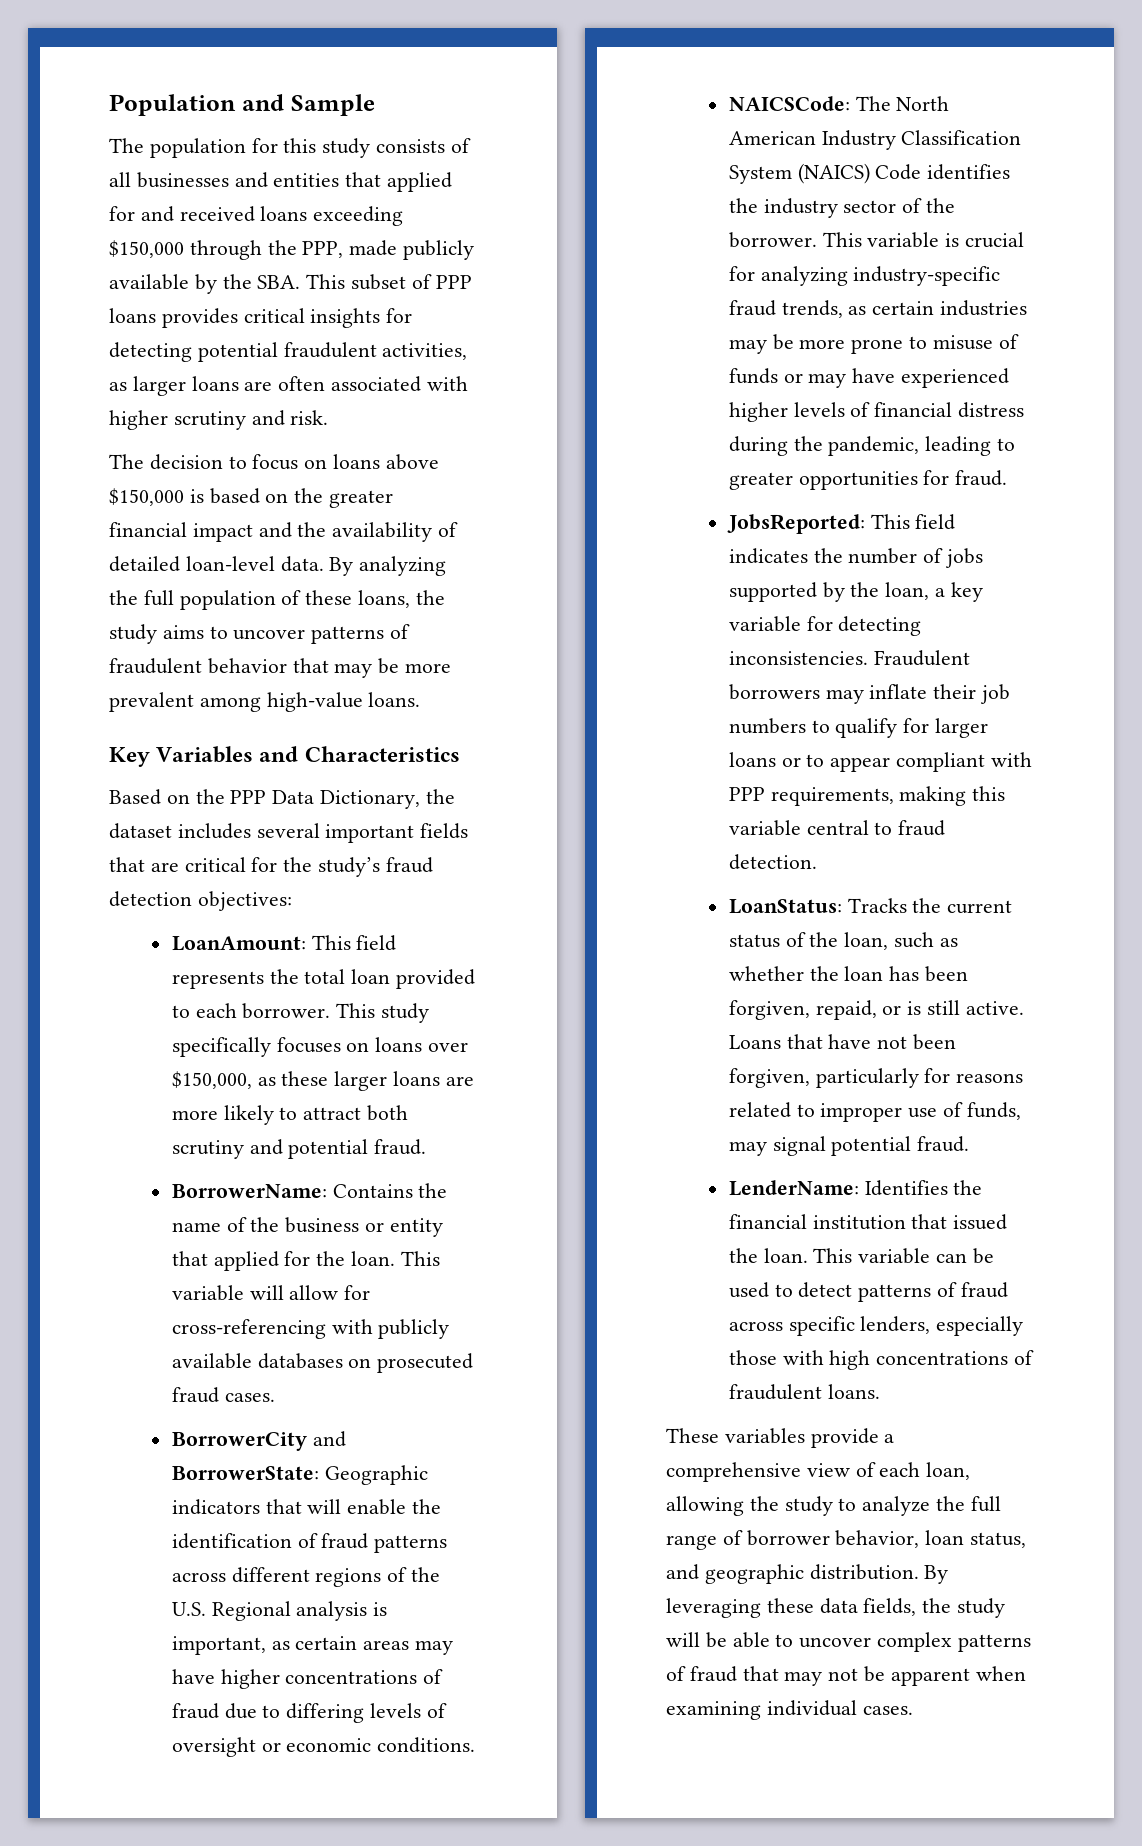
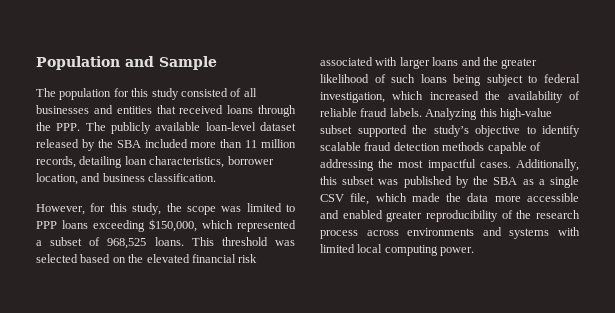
[376,139,446,153] consists -> [180,88,228,97] consisted
[387,172,453,192] [109,206,404,226] [109,240,475,260] [109,274,472,294] [109,308,413,328] [109,342,468,362] [109,376,468,396] [109,410,329,430] [109,454,439,470] [109,488,394,508] [109,522,459,542] [109,556,447,576] [109,590,445,610] [109,624,411,644] [109,658,452,678] [109,692,421,712] [109,746,460,767] [109,789,455,809] [109,823,469,843] [109,857,433,877] [109,891,292,911] [171,935,397,951] [171,969,476,989] [171,1003,430,1023] [171,1037,469,1057] [171,1071,474,1091] [171,1105,409,1125] [171,1139,427,1159] [171,1183,448,1198] [171,1217,443,1237] [171,1251,440,1271] [171,1285,371,1301] [171,1319,450,1339] [171,1353,474,1373] [171,1387,275,1403] [171,1431,346,1451] [171,1465,428,1485] [171,1499,442,1515] [171,1533,448,1553] [171,1567,441,1587] [171,1601,388,1621] [171,1636,454,1655] [171,1669,444,1689] [171,1703,447,1723] [171,1737,476,1757] [728,96,950,111] [728,130,1022,150] [728,163,1011,184] [728,198,956,218] [728,232,1025,248] [728,266,1001,286] [728,300,1028,318] [728,334,1019,354] [728,368,1010,388] [728,402,1025,422] [728,436,1016,456] [728,470,1008,490] [726,514,956,534] [728,548,984,568] [728,582,983,602] [728,616,922,636] [728,650,970,666] [728,684,1011,704] [728,718,989,738] [728,752,1032,772] [728,786,1006,806] [728,820,946,836] [728,854,817,870] [728,898,1013,914] [728,932,958,950] [728,966,969,982] [728,1000,1024,1020] [728,1034,957,1050] [728,1068,1024,1088] [728,1102,1021,1122] [728,1136,970,1156] [728,1180,983,1196] [728,1214,1008,1230] [728,1248,994,1264] [728,1282,1008,1302] [728,1316,1024,1336] [728,1350,1035,1370] [728,1384,880,1400] [666,1428,895,1448] [666,1462,971,1482] [666,1496,1001,1516] [666,1530,1027,1550] [666,1564,949,1584] [666,1598,1006,1618] [666,1632,1031,1652] [666,1666,1026,1686] [666,1700,913,1720] applied for and received loans exceeding $150,000 through the PPP, made publicly available by the SBA. This subset of PPP loans provides critical insights for detecting potential fraudulent activities, as larger loans are often associated with higher scrutiny and risk. // The decision to focus on loans above $150,000 is based on the greater financial impact and the availability of detailed loan-level data. By analyzing the full population of these loans, the study aims to uncover patterns of fraudulent behavior that may be more prevalent among high-value loans. // Key Variables and Characteristics // Based on the PPP Data Dictionary, the dataset includes several important fields that are critical for the study’s fraud detection objectives: // LoanAmount: This field represents the total loan provided to each borrower. This study specifically focuses on loans over $150,000, as these larger loans are more likely to attract both scrutiny and potential fraud. // BorrowerName: Contains the name of the business or entity that applied for the loan. This variable will allow for cross-referencing with publicly available databases on prosecuted fraud cases. // BorrowerCity and BorrowerState: Geographic indicators that will enable the identification of fraud patterns across different regions of the U.S. Regional analysis is important, as certain areas may have higher concentrations of fraud due to differing levels of oversight or economic conditions. // NAICSCode: The North American Industry Classification System (NAICS) Code identifies the industry sector of the borrower. This variable is crucial for analyzing industry-specific fraud trends, as certain industries may be more prone to misuse of funds or may have experienced higher levels of financial distress during the pandemic, leading to greater opportunities for fraud. // JobsReported: This field indicates the number of jobs supported by the loan, a key variable for detecting inconsistencies. Fraudulent borrowers may inflate their job numbers to qualify for larger loans or to appear compliant with PPP requirements, making this variable central to fraud detection. // LoanStatus: Tracks the current status of the loan, such as whether the loan has been forgiven, repaid, or is still active. Loans that have not been forgiven, particularly for reasons related to improper use of funds, may signal potential fraud. // LenderName: Identifies the financial institution that issued the loan. This variable can be used to detect patterns of fraud across specific lenders, especially those with high concentrations of fraudulent loans. // These variables provide a comprehensive view of each loan, allowing the study to analyze the full range of borrower behavior, loan status, and geographic distribution. By leveraging these data fields, the study will be able to uncover complex patterns of fraud that may not be apparent when examining individual cases. -> [179,105,296,117] [36,122,296,134] [36,139,296,151] [36,156,274,168] [36,173,217,185] [36,203,295,215] [36,219,296,232] [36,237,295,249] [36,254,258,263] [320,57,538,69] [320,74,580,86] [320,91,580,103] [320,108,552,120] [320,125,580,137] [320,142,541,154] [320,159,579,171] [320,176,579,188] [320,193,579,205] [320,210,580,222] [320,227,580,239] [320,244,475,256] received loans through the PPP. The publicly available loan-level dataset released by the SBA included more than 11 million records, detailing loan characteristics, borrower location, and business classification. // However, for this study, the scope was limited to PPP loans exceeding $150,000, which represented a subset of 968,525 loans. This threshold was selected based on the elevated financial risk associated with larger loans and the greater likelihood of such loans being subject to federal investigation, which increased the availability of reliable fraud labels. Analyzing this high-value subset supported the study’s objective to identify scalable fraud detection methods capable of addressing the most impactful cases. Additionally, this subset was published by the SBA as a single CSV file, which made the data more accessible and enabled greater reproducibility of the research process across environments and systems with limited local computing power.

